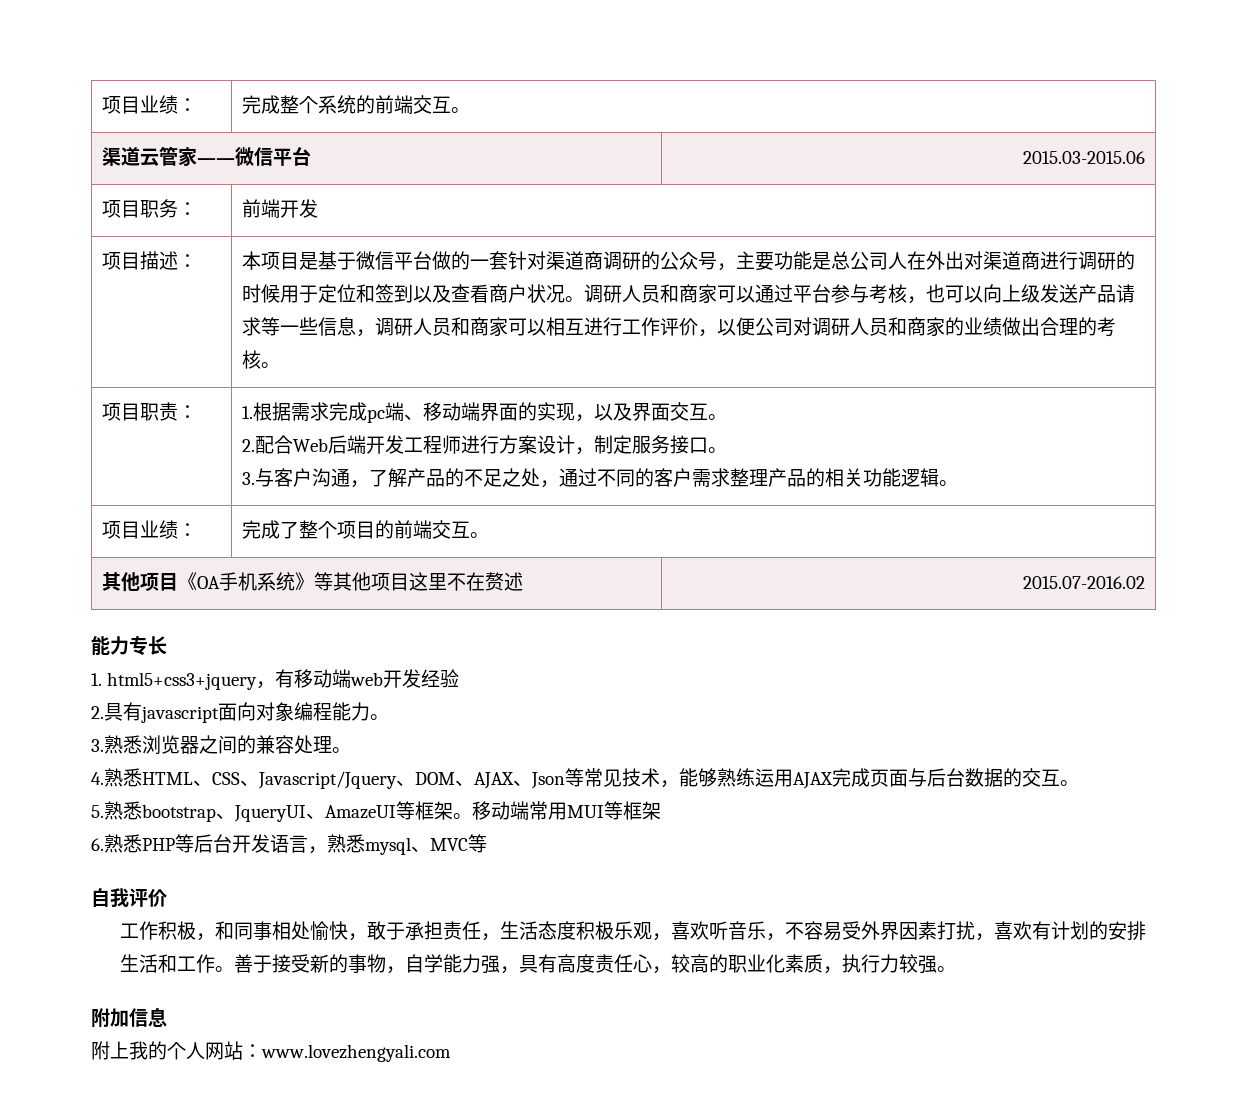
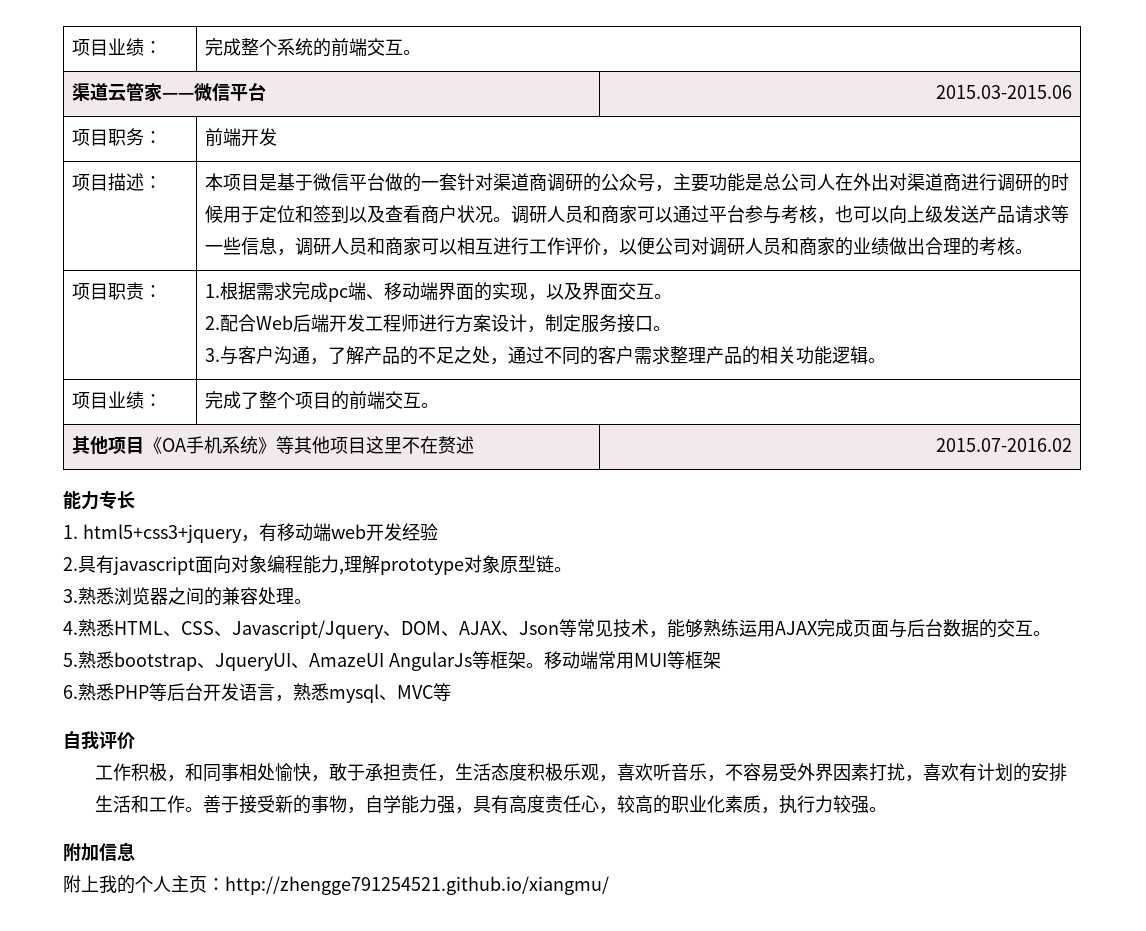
(370, 711) none -> [339,555,554,575] ,理解prototype对象原型链
(396, 812) none -> [388,652,472,671] AngularJs
[205,1041,451,1062] 网站：www.lovezhengyali.com -> [171,875,609,895] 主页：http://zhengge791254521.github.io/xiangmu/

